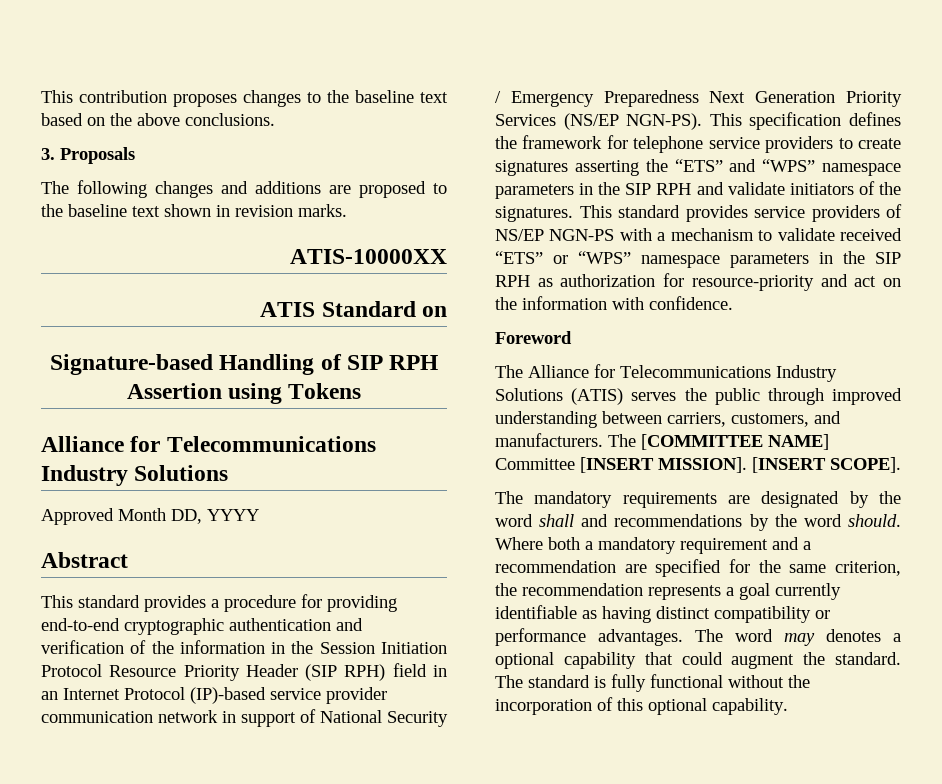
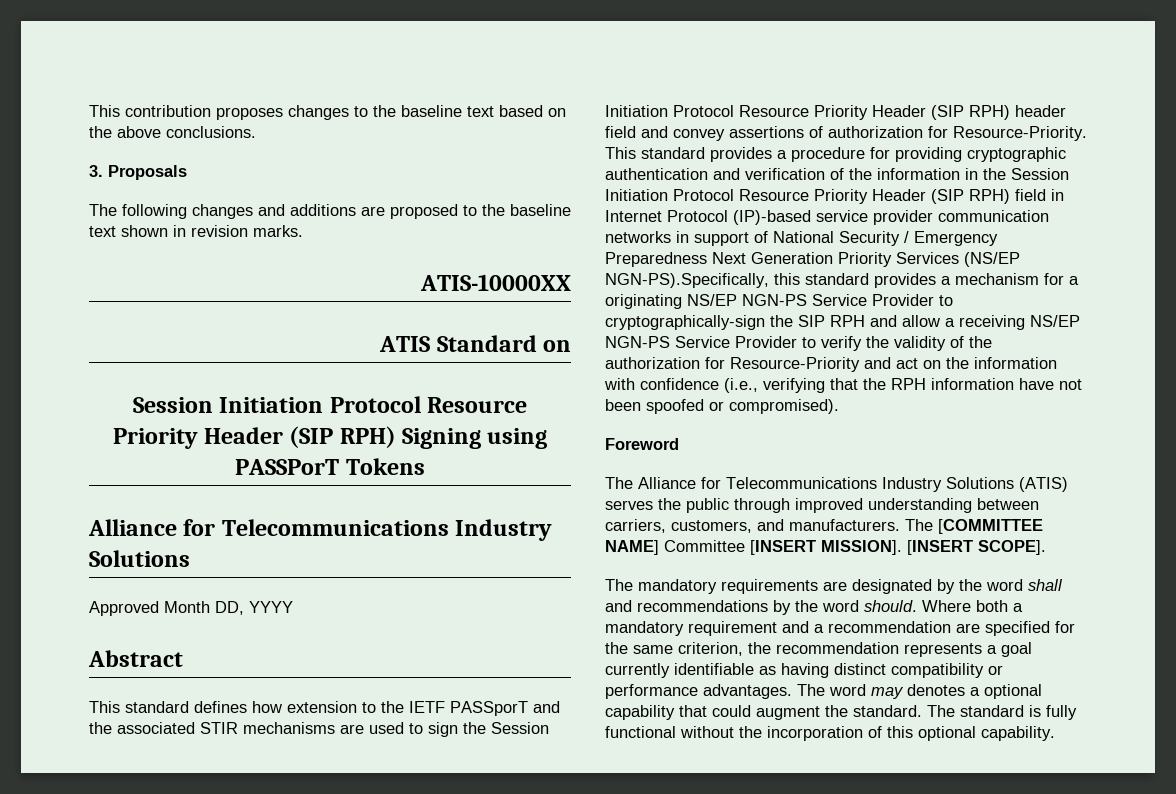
[49,354,439,375] [126,383,282,404] Signature-based Handling of SIP RPH Assertion using -> [132,396,528,413] [112,426,548,449] [235,459,340,475] Session Initiation Protocol Resource Priority Header (SIP RPH) Signing using PASSPorT
(140, 601) none -> [194,701,560,716] [89,722,549,737] [605,105,1066,120] [605,126,1087,141] [605,147,705,159] defines how extension to the IETF PASSporT and the associated STIR mechanisms are used to sign the Session Initiation Protocol Resource Priority Header (SIP RPH) header field and convey assertions of authorization for Resource-Priority. This standard
[41,618,120,631] end-to-end -> (962, 154) none
[41,691,58,700] an -> (1064, 195) none
[158,710,218,723] network -> [605,231,671,243] networks
[626,112,901,130] [495,135,901,153] [495,159,901,176] [495,181,901,199] [495,204,902,222] [495,228,902,241] [495,251,901,268] [495,273,814,291] NGN-PS). This specification defines the framework for telephone service providers to create signatures asserting the “ETS” and “WPS” namespace parameters in the SIP RPH and validate initiators of the signatures. This standard provides service providers of NS/EP NGN-PS with a mechanism to validate received “ETS” or “WPS” namespace parameters in the SIP RPH as authorization for resource-priority -> [605,273,1079,288] [605,294,953,309] [605,315,1080,330] [605,336,992,351] [605,357,860,372] NGN-PS).Specifically, this standard provides a mechanism for a originating NS/EP NGN-PS Service Provider to cryptographically-sign the SIP RPH and allow a receiving NS/EP NGN-PS Service Provider to verify the validity of the authorization for Resource-Priority
[649,296,733,310] confidence. -> [640,378,1082,393] [605,399,839,414] confidence (i.e., verifying that the RPH information have not been spoofed or compromised).

